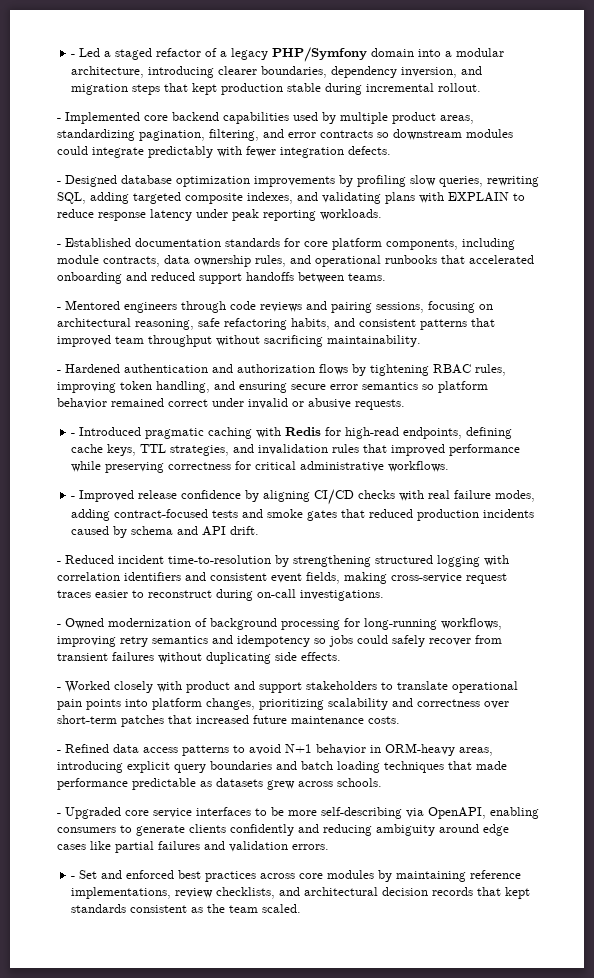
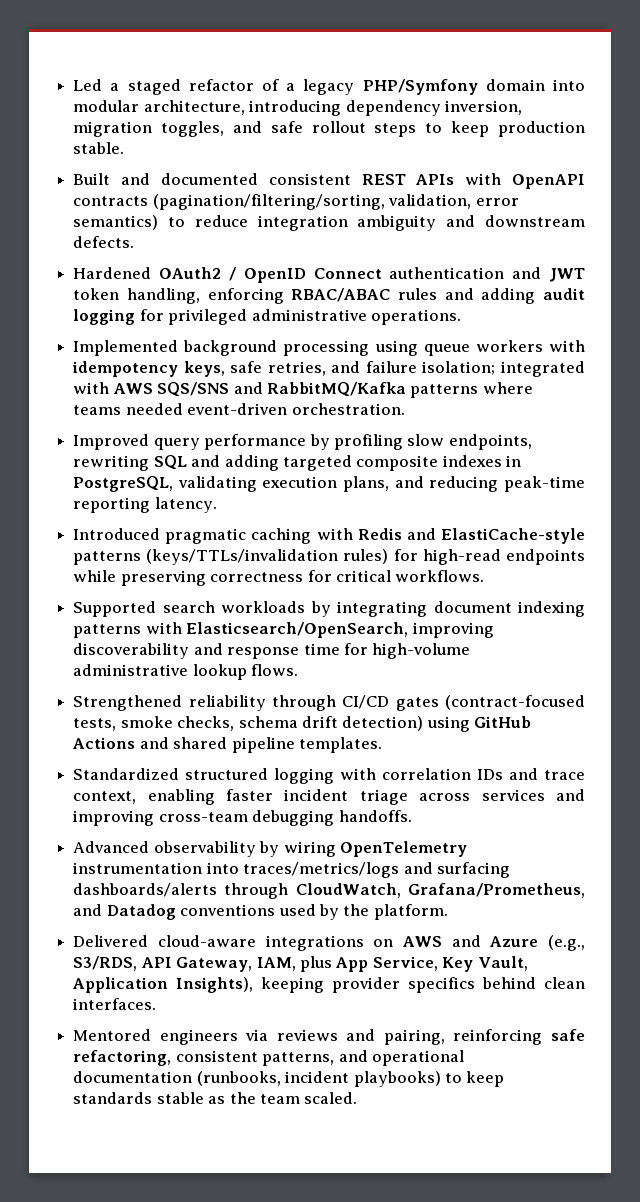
[71,54,76,57] - -> (73, 85) none
[445,51,453,57] a -> (585, 85) none
[218,66,483,78] [71,83,482,95] [57,112,474,124] [57,129,513,141] [57,146,391,158] [57,175,539,187] [57,192,525,204] [57,209,382,221] [57,238,515,250] [57,255,534,267] [57,272,386,284] [57,300,493,313] [57,318,495,330] [57,335,421,347] [57,364,506,376] [57,381,488,393] [57,398,405,410] [71,433,76,436] clearer boundaries, dependency inversion, and migration steps that kept production stable during incremental rollout. // - Implemented core backend capabilities used by multiple product areas, standardizing pagination, filtering, and error contracts so downstream modules could integrate predictably with fewer integration defects. // - Designed database optimization improvements by profiling slow queries, rewriting SQL, adding targeted composite indexes, and validating plans with EXPLAIN to reduce response latency under peak reporting workloads. // - Established documentation standards for core platform components, including module contracts, data ownership rules, and operational runbooks that accelerated onboarding and reduced support handoffs between teams. // - Mentored engineers through code reviews and pairing sessions, focusing on architectural reasoning, safe refactoring habits, and consistent patterns that improved team throughput without sacrificing maintainability. // - Hardened authentication and authorization flows by tightening RBAC rules, improving token handling, and ensuring secure error semantics so platform behavior remained correct under invalid or abusive requests. // - -> [345,100,522,116] [73,121,585,137] [73,142,125,154] [73,173,585,189] [73,194,519,210] [73,215,585,231] [73,236,135,248] [73,267,585,283] [73,288,585,304] [73,309,461,325] [73,340,585,356] [72,361,586,377] [73,382,533,398] [73,403,405,415] [73,434,532,450] [73,455,522,471] [73,476,585,492] [73,497,217,513] dependency inversion, migration toggles, and safe rollout steps to keep production stable. // Built and documented consistent REST APIs with OpenAPI contracts (pagination/filtering/sorting, validation, error semantics) to reduce integration ambiguity and downstream defects. // Hardened OAuth2 / OpenID Connect authentication and JWT token handling, enforcing RBAC/ABAC rules and adding audit logging for privileged administrative operations. // Implemented background processing using queue workers with idempotency keys, safe retries, and failure isolation; integrated with AWS SQS/SNS and RabbitMQ/Kafka patterns where teams needed event-driven orchestration. // Improved query performance by profiling slow endpoints, rewriting SQL and adding targeted composite indexes in PostgreSQL, validating execution plans, and reducing peak-time reporting latency. //
[325,427,513,439] [71,444,521,456] for high-read endpoints, defining cache keys, TTL strategies, and invalidation rules that improved performance -> [406,528,585,544] [73,549,586,565] and ElastiCache-style patterns (keys/TTLs/invalidation rules) for high-read endpoints
[300,461,385,472] administrative -> (391, 576) none
[71,489,536,505] [71,509,535,521] [71,526,260,538] [57,555,509,567] [57,572,507,584] [57,589,384,601] [57,618,502,630] [57,635,502,647] [57,652,341,664] [57,681,518,693] [57,698,509,710] [57,715,400,727] [57,743,493,756] [57,761,507,773] [57,778,382,790] [57,807,539,819] [57,824,509,836] [57,841,329,853] [71,870,522,882] [71,887,531,899] [71,904,188,913] - Improved release confidence by aligning CI/CD checks with real failure modes, adding contract-focused tests and smoke gates that reduced production incidents caused by schema and API drift. // - Reduced incident time-to-resolution by strengthening structured logging with correlation identifiers and consistent event fields, making cross-service request traces easier to reconstruct during on-call investigations. // - Owned modernization of background processing for long-running workflows, improving retry semantics and idempotency so jobs could safely recover from transient failures without duplicating side effects. // - Worked closely with product and support stakeholders to translate operational pain points into platform changes, prioritizing scalability and correctness over short-term patches that increased future maintenance costs. // - Refined data access patterns to avoid N+1 behavior in ORM-heavy areas, introducing explicit query boundaries and batch loading techniques that made performance predictable as datasets grew across schools. // - Upgraded core service interfaces to be more self-describing via OpenAPI, enabling consumers to generate clients confidently and reducing ambiguity around edge cases like partial failures and validation errors. // - Set and enforced best practices across core modules by maintaining reference implementations, review checklists, and architectural decision records that kept standards consistent -> [73,601,585,617] [73,622,494,638] [73,643,471,659] [73,664,299,680] [73,695,585,711] [73,716,532,732] [73,737,382,753] [73,768,586,784] [73,789,585,805] [73,810,412,826] [73,841,467,857] [73,862,510,878] [73,883,585,899] [73,904,448,920] [73,935,585,951] [73,956,528,972] [73,977,586,993] [73,998,157,1010] [73,1029,586,1045] [73,1050,464,1066] [73,1071,505,1087] [73,1092,204,1104] Supported search workloads by integrating document indexing patterns with Elasticsearch/OpenSearch, improving discoverability and response time for high-volume administrative lookup flows. // Strengthened reliability through CI/CD gates (contract-focused tests, smoke checks, schema drift detection) using GitHub Actions and shared pipeline templates. // Standardized structured logging with correlation IDs and trace context, enabling faster incident triage across services and improving cross-team debugging handoffs. // Advanced observability by wiring OpenTelemetry instrumentation into traces/metrics/logs and surfacing dashboards/alerts through CloudWatch, Grafana/Prometheus, and Datadog conventions used by the platform. // Delivered cloud-aware integrations on AWS and Azure (e.g., S3/RDS, API Gateway, IAM, plus App Service, Key Vault, Application Insights), keeping provider specifics behind clean interfaces. // Mentored engineers via reviews and pairing, reinforcing safe refactoring, consistent patterns, and operational documentation (runbooks, incident playbooks) to keep standards stable

